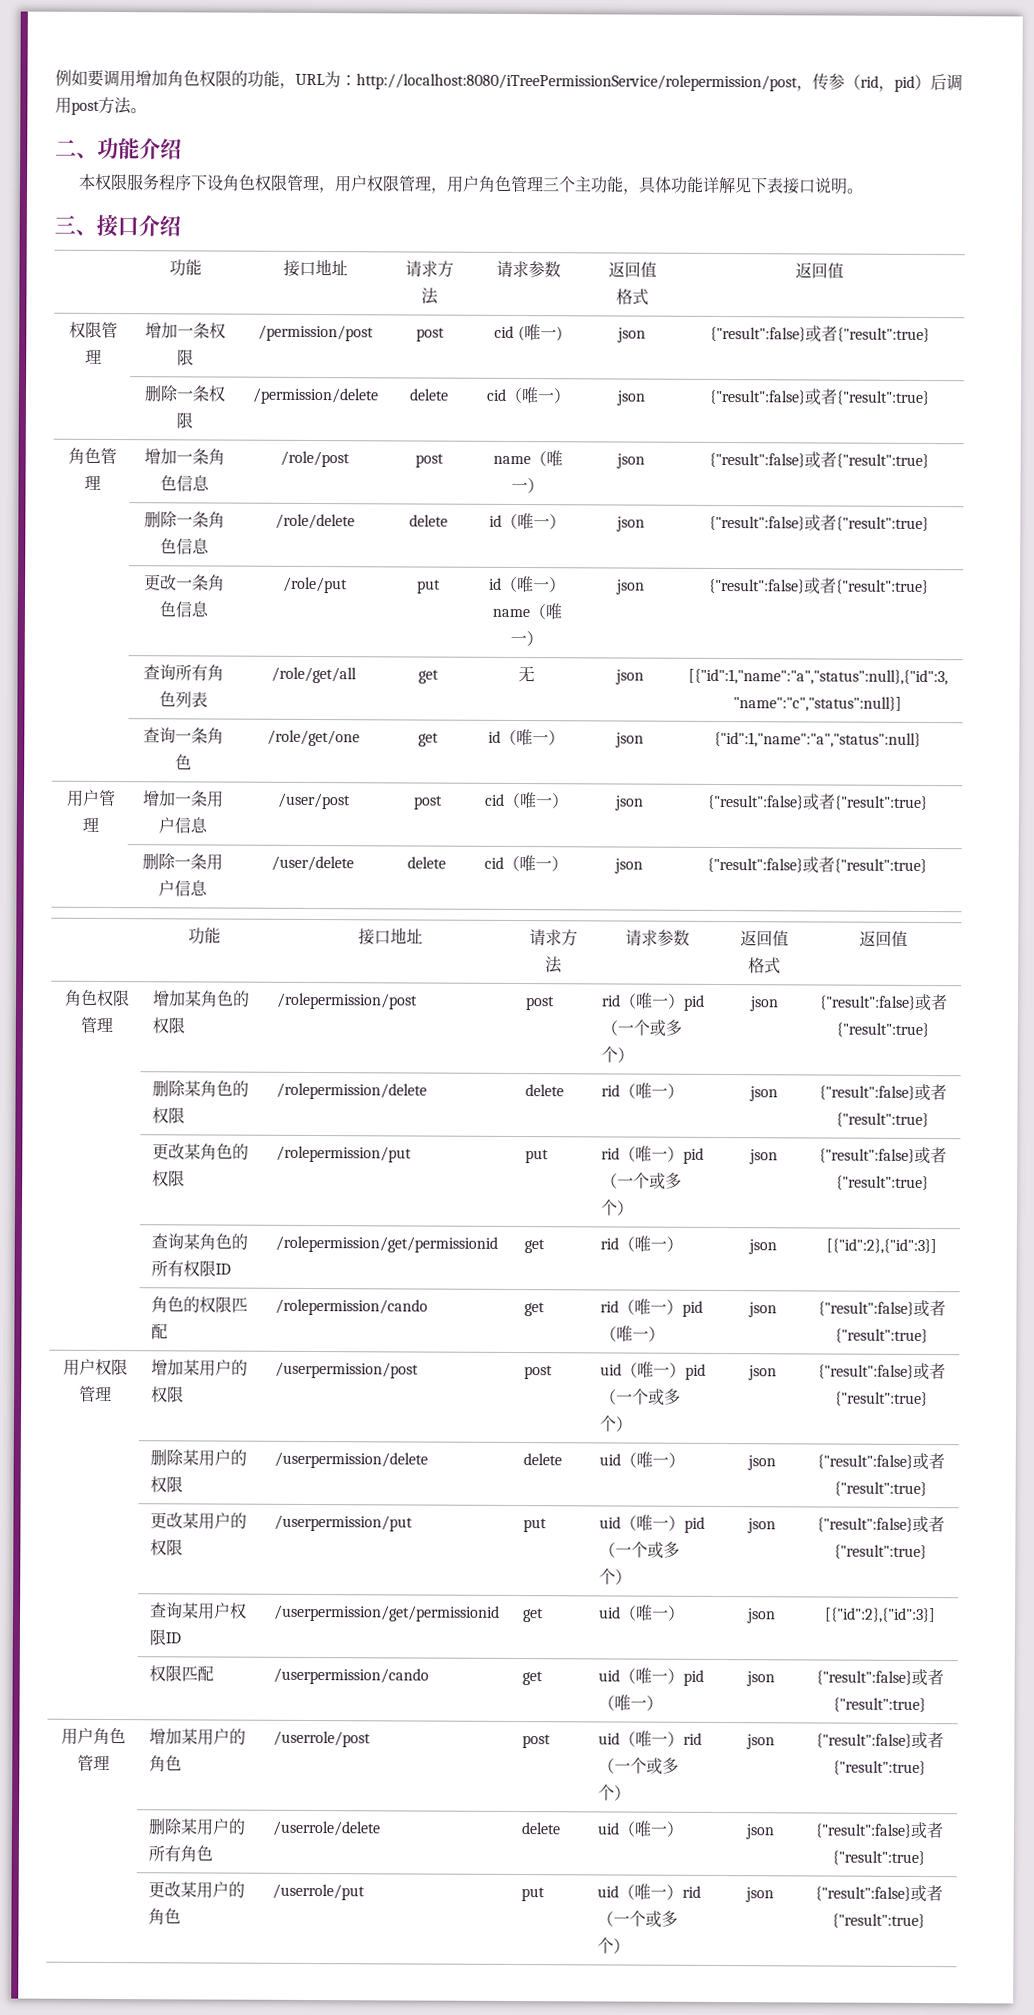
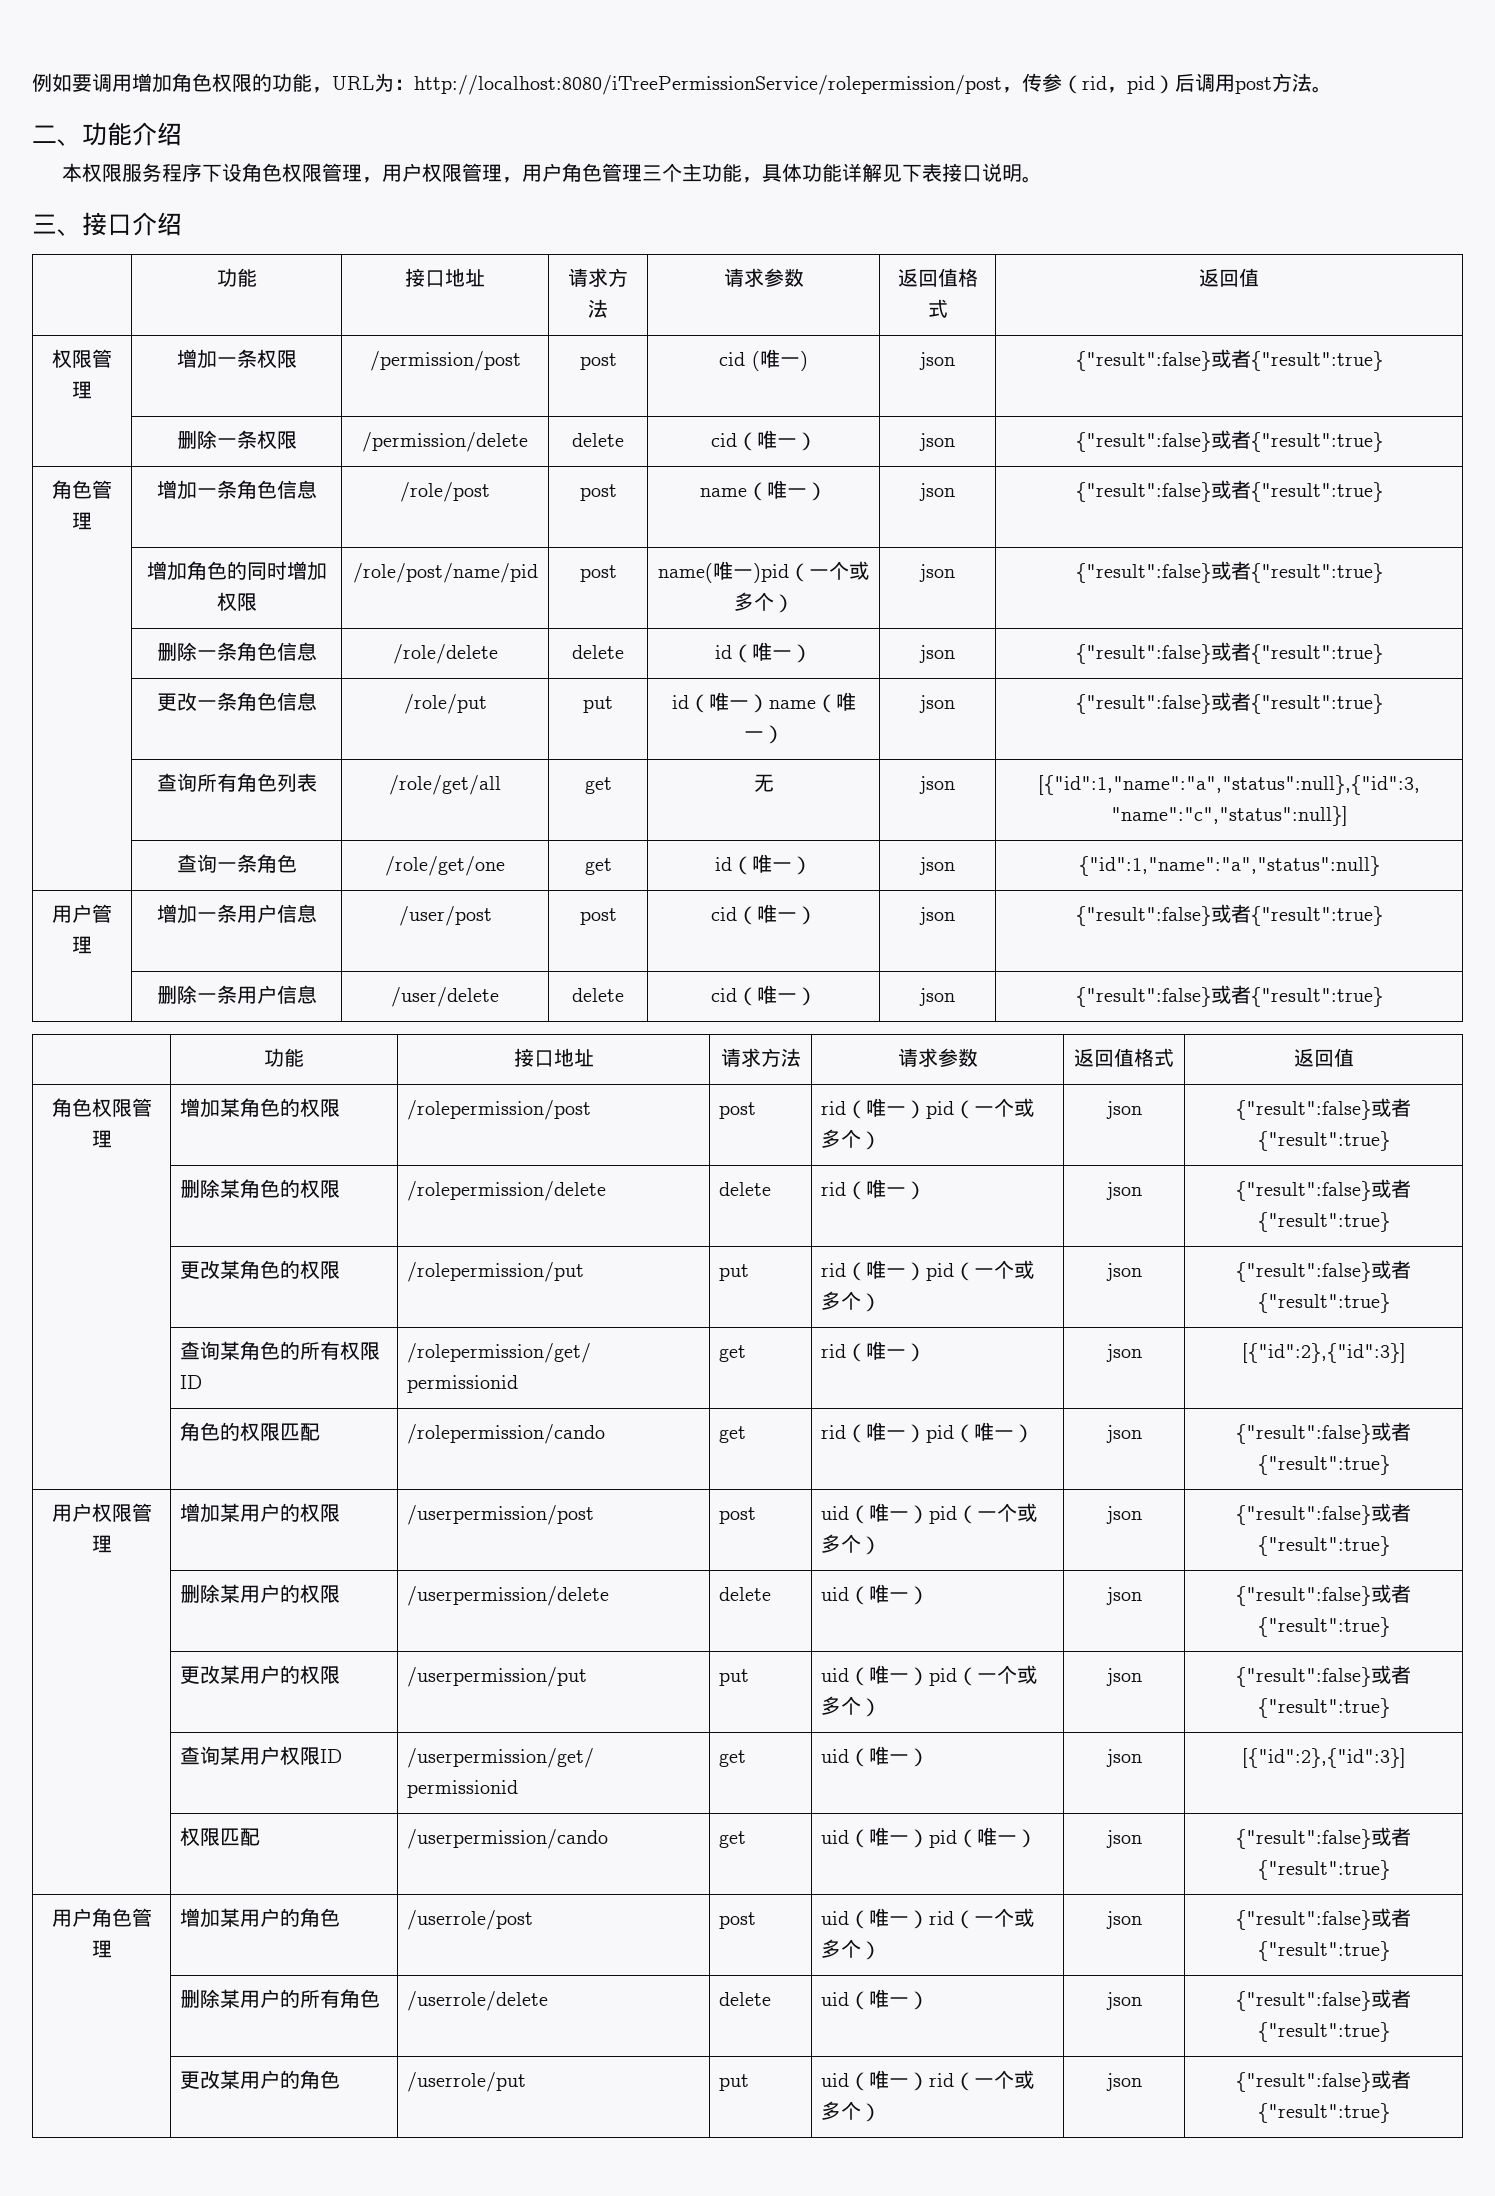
(929, 461) none -> [146,561,327,581] [216,592,257,611] [352,563,538,583] [579,565,617,582] [658,561,869,583] [733,592,794,613] [919,564,955,582] [1075,561,1383,583] // | 增加角色的同时增加权限 | /role/post/name/pid | post | name(唯一)pid（一个或多个） | json | {"result":false}或者{"result":true}

